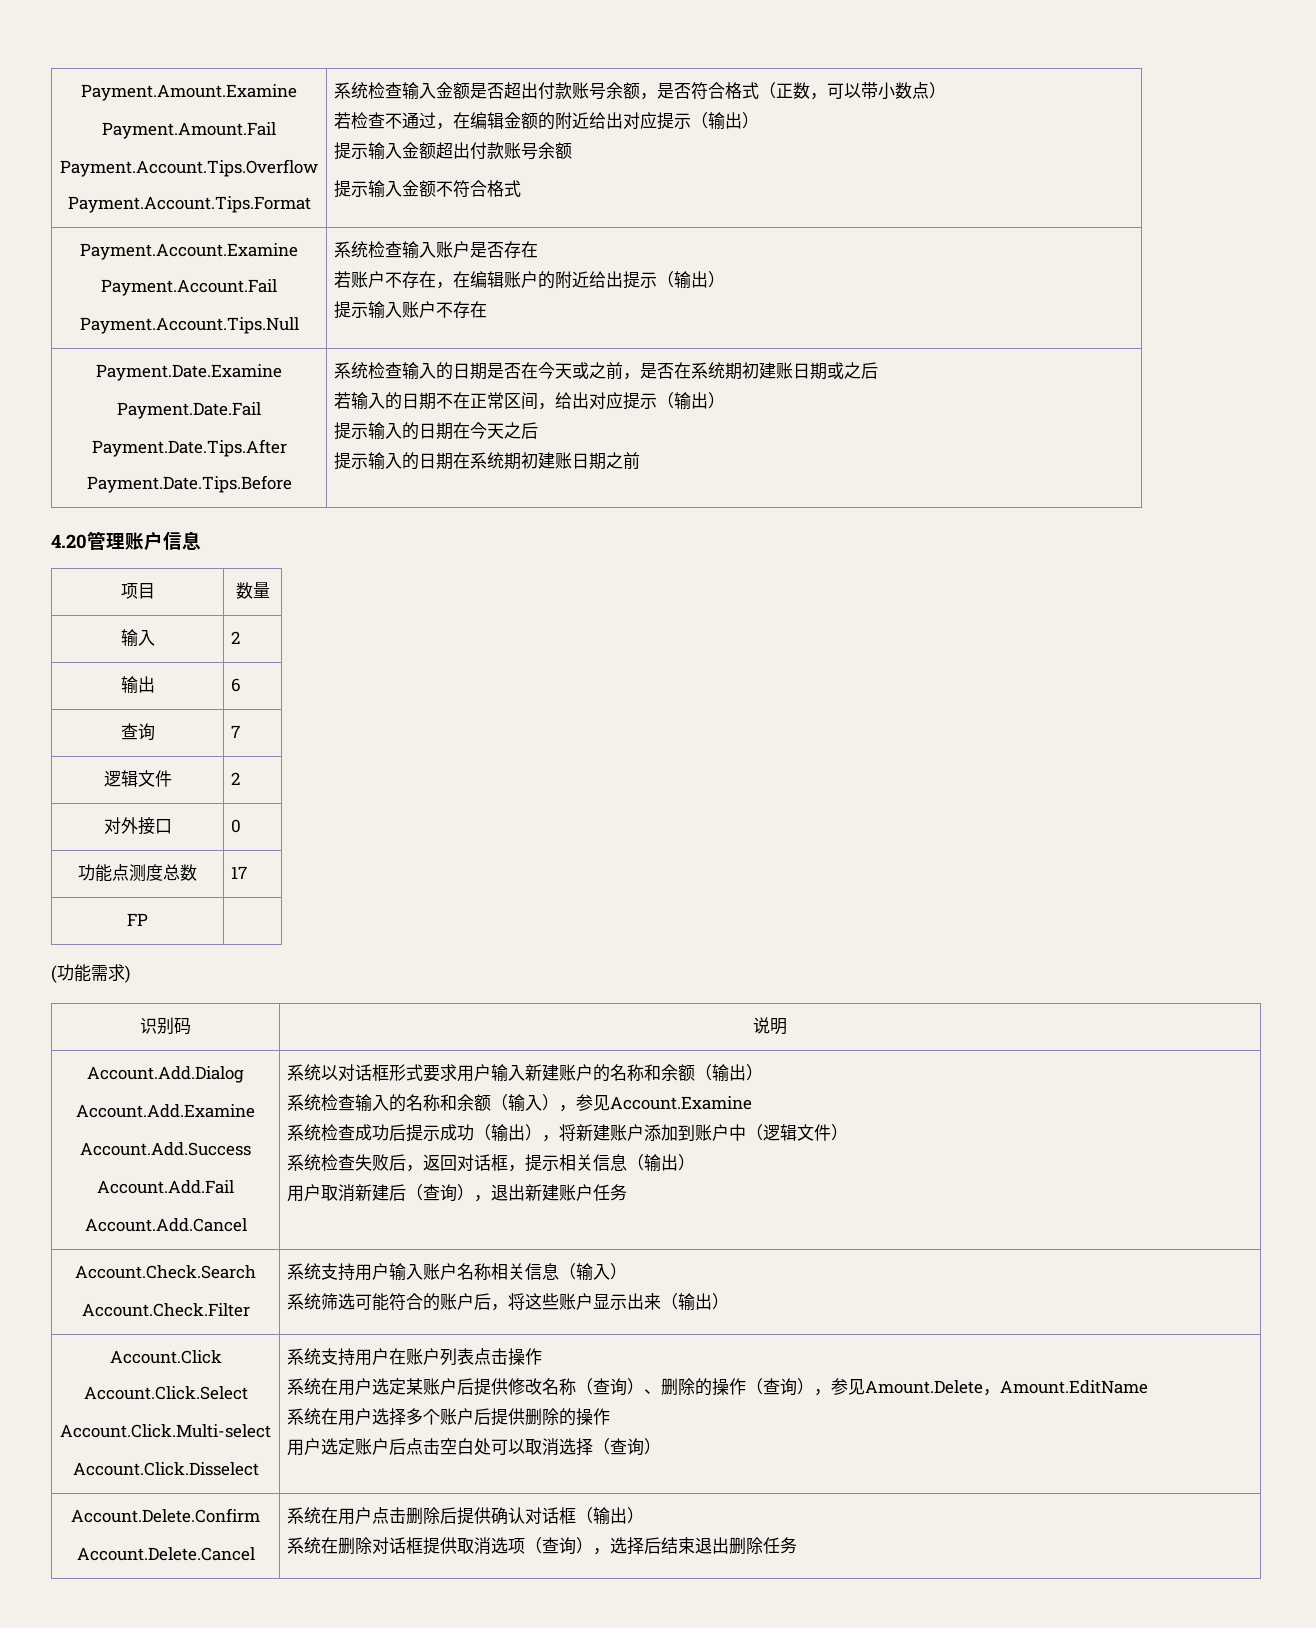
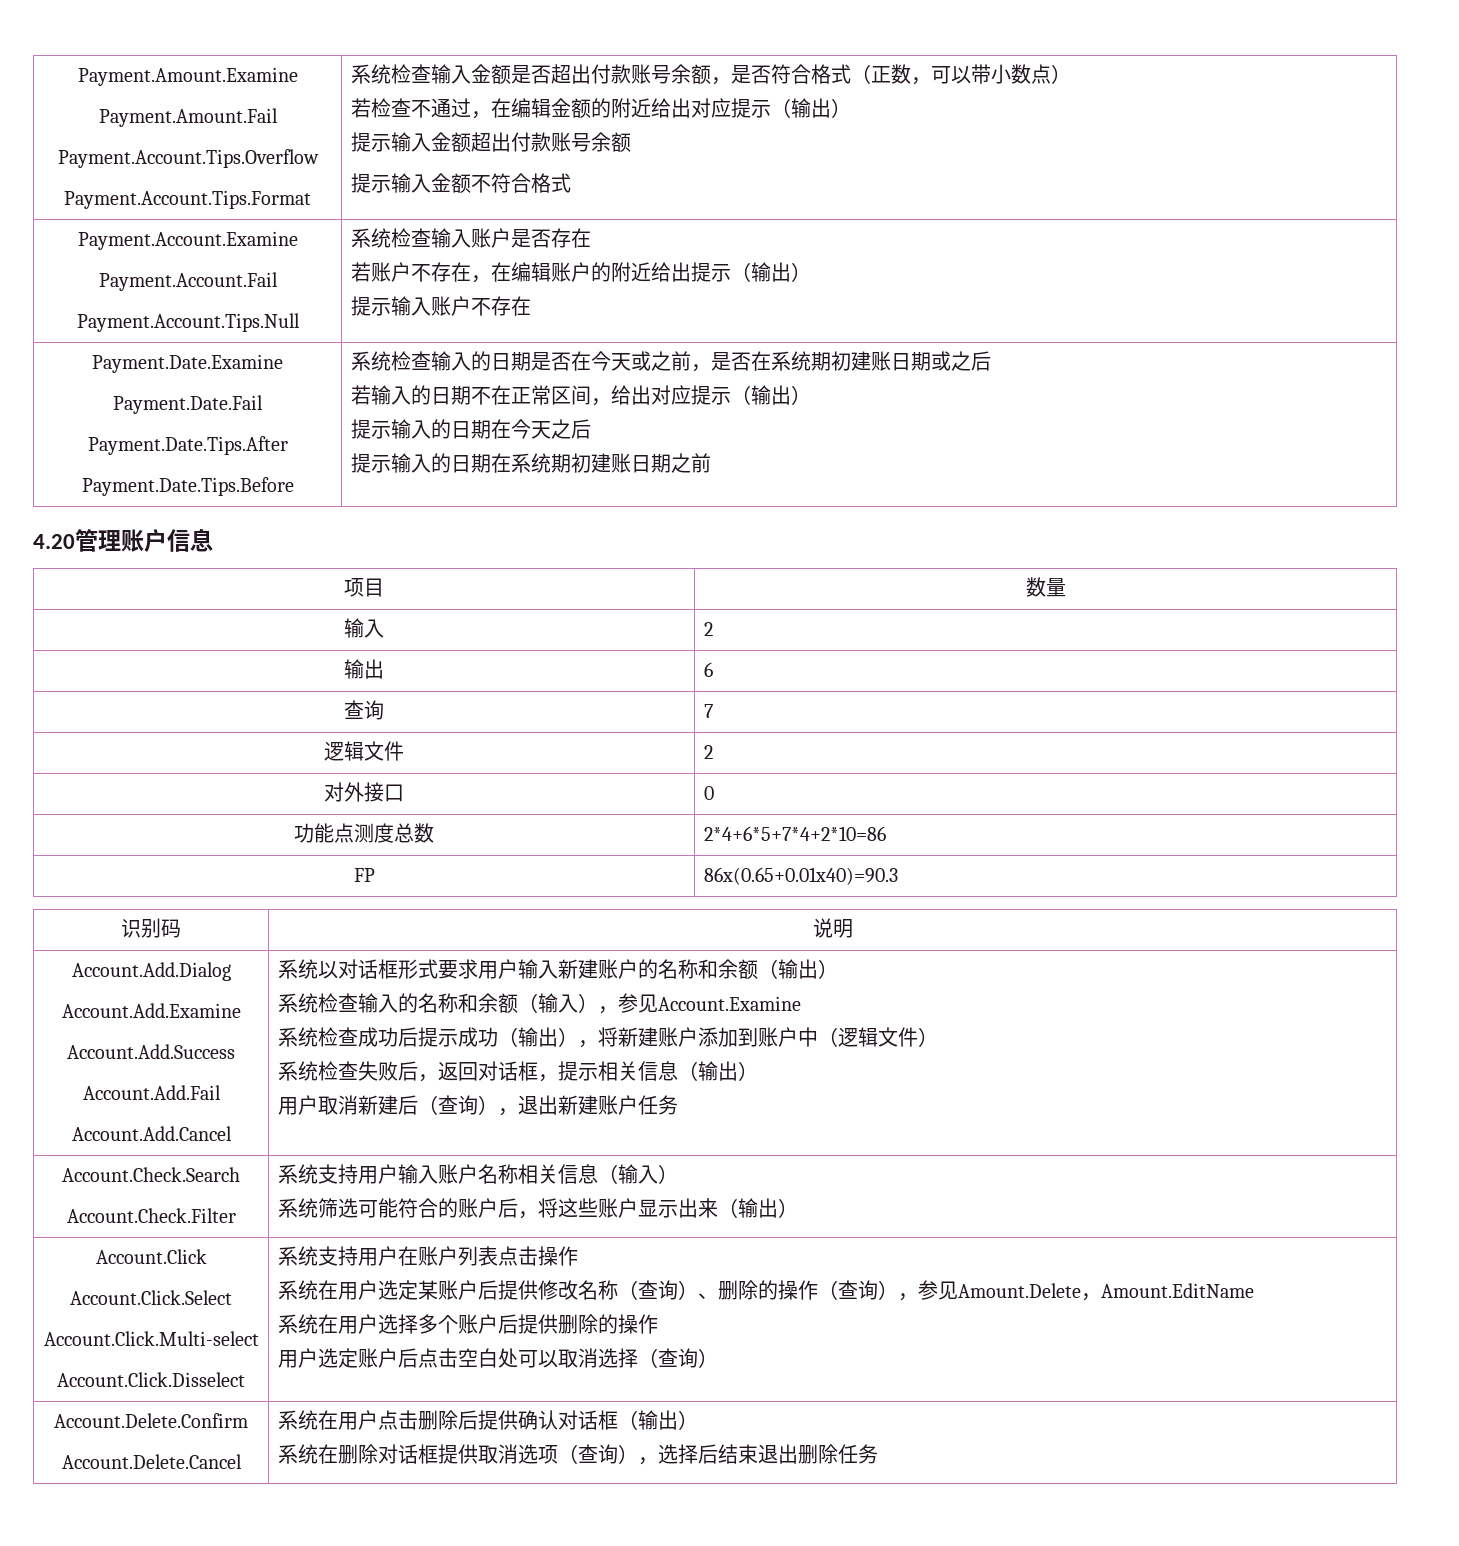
[231,866,248,879] 17 -> [703,826,886,841] 2*4+6*5+7*4+2*10=86
[51,964,130,983] // (功能需求) -> [703,867,898,885] 86x(0.65+0.01x40)=90.3

